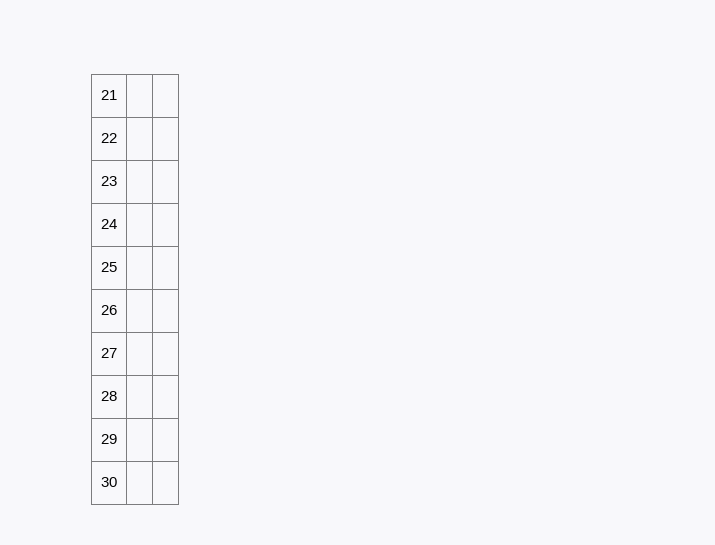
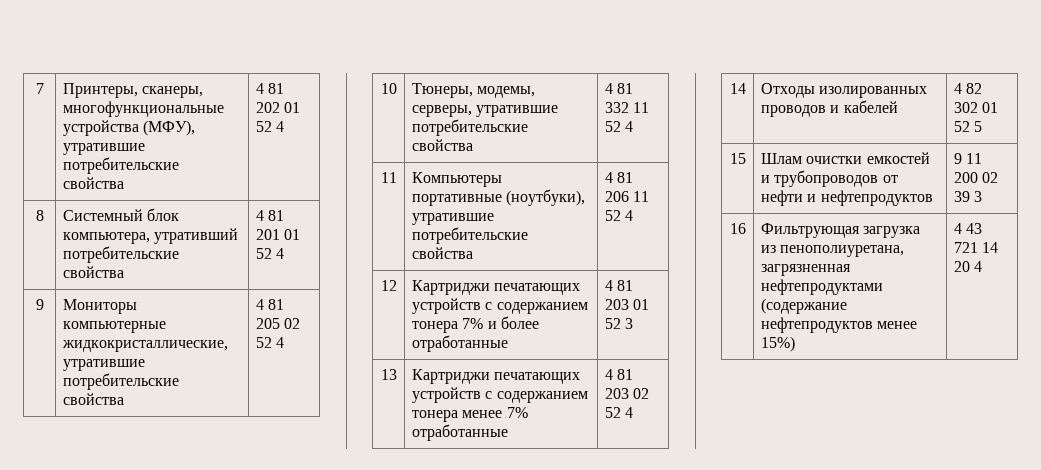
[101,90,117,100] [101,133,117,143] [101,176,117,186] [101,219,117,229] [101,262,117,272] [101,305,117,315] [101,348,117,358] [101,391,117,401] [101,434,117,444] [101,477,117,487] 21 | | // 22 | | // 23 | | // 24 | | // 25 | | // 26 | | // 27 | | // 28 | | // 29 | | // 30 | | -> [35,83,44,94] [62,83,204,98] [62,101,224,117] [62,120,196,136] [62,143,145,155] [62,157,179,174] [62,177,124,189] [255,83,285,94] [255,102,301,113] [255,121,285,132] [35,210,44,221] [62,208,180,221] [62,228,239,244] [62,246,179,263] [62,266,124,278] [255,210,285,221] [255,229,301,240] [255,248,285,259] [35,299,44,310] [62,299,137,314] [62,321,166,333] [61,340,228,352] [62,359,145,371] [62,373,179,390] [62,393,124,405] [255,299,285,310] [255,318,301,329] [255,337,285,348] [380,83,397,94] [411,83,536,98] [411,105,559,117] [411,119,528,136] [411,139,473,151] [604,83,634,94] [604,102,650,113] [604,121,634,132] [380,172,397,183] [411,172,502,187] [411,189,586,206] [411,213,494,225] [411,227,528,244] [411,247,473,259] [604,172,634,183] [604,191,650,202] [604,210,634,221] [380,280,397,291] [411,280,581,295] [411,298,588,314] [411,316,539,333] [411,335,508,352] [604,280,634,291] [604,299,650,310] [604,318,634,329] [380,369,397,380] [411,369,581,384] [411,387,588,403] [411,407,528,422] [411,424,508,441] [604,369,634,380] [604,388,650,399] [604,407,634,418] [729,83,746,94] [760,83,928,98] [760,100,898,117] [953,83,983,94] [953,102,999,113] [953,121,983,132] [729,153,746,164] [760,152,930,164] [760,170,898,187] [760,190,933,206] [953,153,983,164] [953,172,999,183] [953,191,983,202] [729,223,746,234] [760,223,921,238] [760,245,905,257] [760,264,851,276] [760,279,883,295] [760,298,847,314] [760,317,918,333] [760,336,795,352] [953,223,983,234] [953,242,999,253] [953,261,983,272] 7 | Принтеры, сканеры, многофункциональные устройства (МФУ), утратившие потребительские свойства | 4 81 202 01 52 4 // 8 | Системный блок компьютера, утративший потребительские свойства | 4 81 201 01 52 4 // 9 | Мониторы компьютерные жидкокристаллические, утратившие потребительские свойства | 4 81 205 02 52 4 // 10 | Тюнеры, модемы, серверы, утратившие потребительские свойства | 4 81 332 11 52 4 // 11 | Компьютеры портативные (ноутбуки), утратившие потребительские свойства | 4 81 206 11 52 4 // 12 | Картриджи печатающих устройств с содержанием тонера 7% и более отработанные | 4 81 203 01 52 3 // 13 | Картриджи печатающих устройств с содержанием тонера менее 7% отработанные | 4 81 203 02 52 4 // 14 | Отходы изолированных проводов и кабелей | 4 82 302 01 52 5 // 15 | Шлам очистки емкостей и трубопроводов от нефти и нефтепродуктов | 9 11 200 02 39 3 // 16 | Фильтрующая загрузка из пенополиуретана, загрязненная нефтепродуктами (содержание нефтепродуктов менее 15%) | 4 43 721 14 20 4

